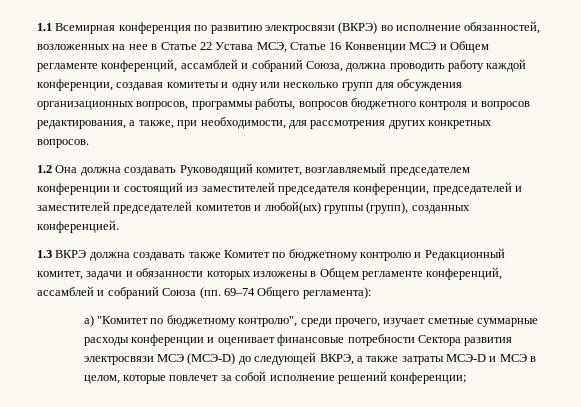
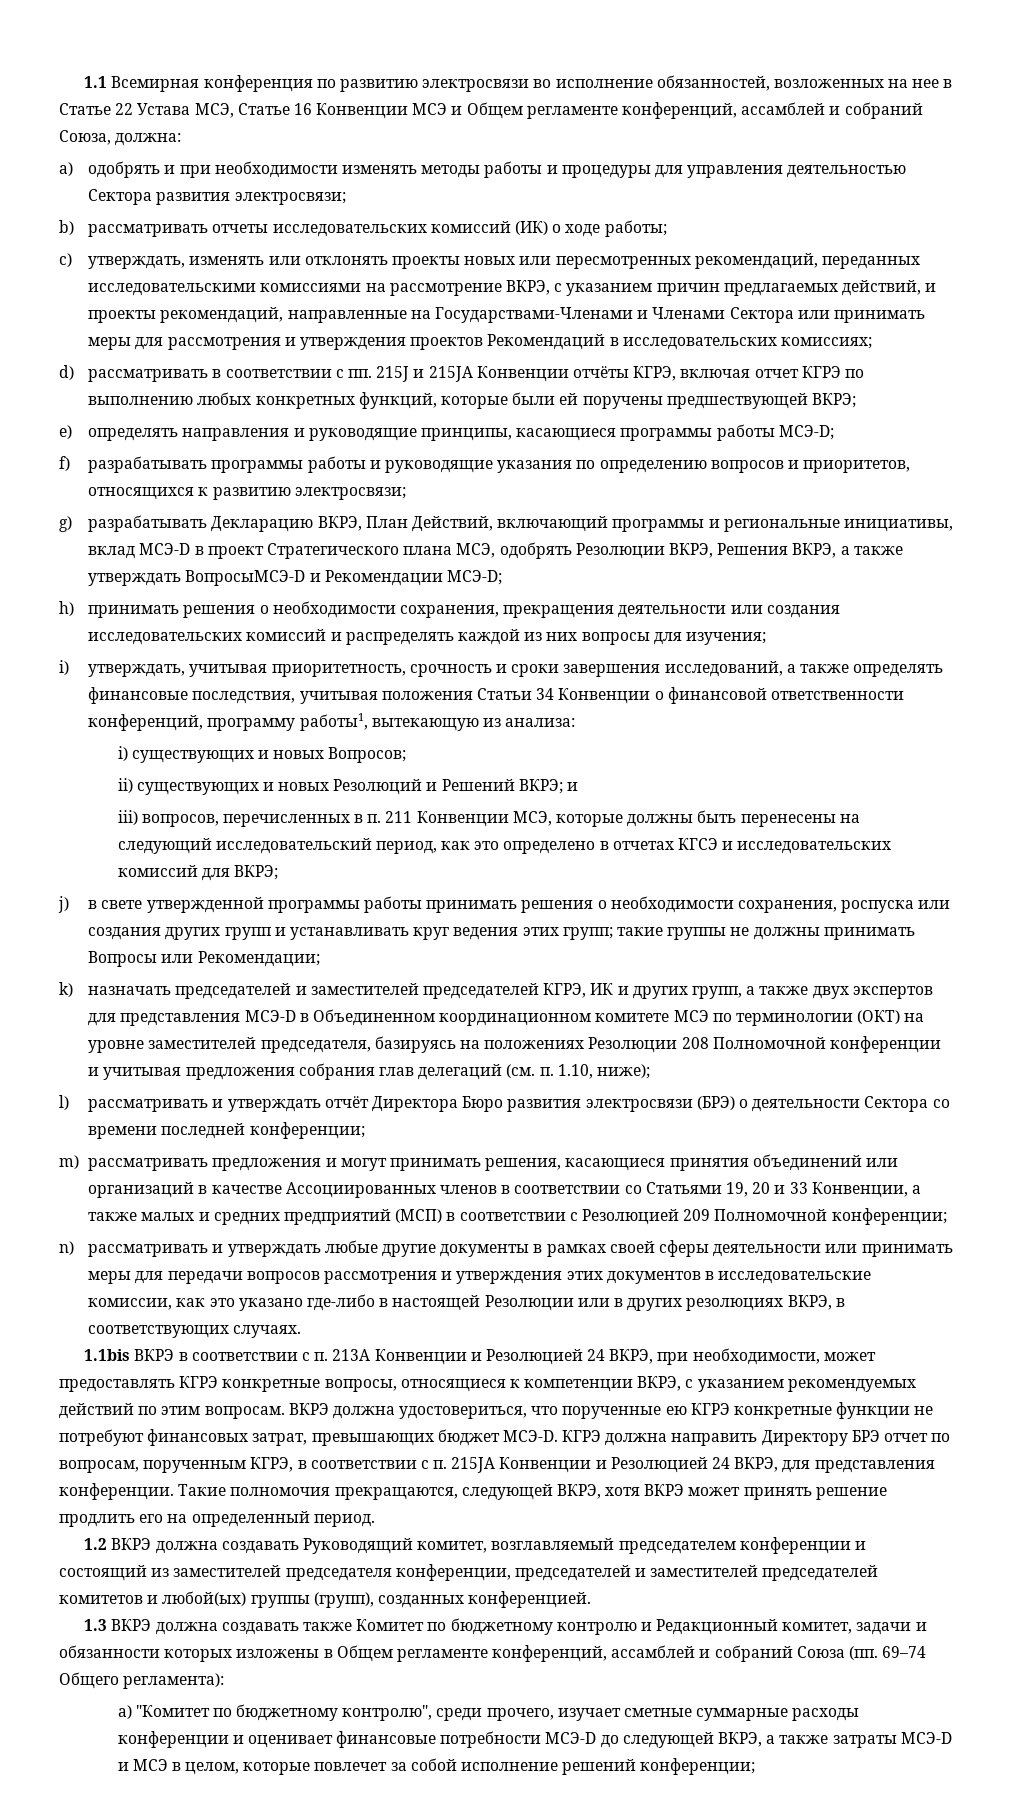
[338,22,378,34] (ВКРЭ) -> (530, 85) none
[346,59,527,72] [37,79,463,91] [37,98,530,110] [37,117,492,129] [37,139,89,148] должна проводить работу каждой конференции, создавая комитеты и одну или несколько групп для обсуждения организационных вопросов, программы работы, вопросов бюджетного контроля и вопросов редактирования, а также, при необходимости, для рассмотрения других конкретных вопросов. -> [115,133,182,146] [59,161,907,178] [88,189,346,205] [59,220,667,237] [59,253,920,269] [88,280,937,296] [88,307,925,323] [88,334,872,350] [59,365,864,382] [88,392,856,409] [59,424,834,441] [59,456,911,473] [88,487,406,500] [59,515,953,532] [88,542,903,559] [88,570,503,586] [59,601,840,618] [88,629,766,645] [59,660,944,677] [88,687,904,704] [88,713,576,731] [117,746,407,763] [117,778,579,795] [117,810,860,827] [117,838,892,854] [117,865,278,881] [58,896,951,913] [88,927,915,940] [88,951,320,967] [59,982,933,999] [88,1009,925,1026] [88,1036,941,1053] [88,1063,650,1080] [59,1095,950,1112] [88,1122,365,1139] [59,1154,898,1171] [88,1182,921,1198] [88,1208,947,1225] [59,1240,953,1257] [88,1271,872,1284] [88,1294,845,1311] [88,1325,302,1338] [84,1348,876,1365] [59,1376,916,1392] [59,1402,934,1419] [59,1429,951,1446] [59,1457,935,1473] [59,1483,887,1500] [59,1511,375,1527] должна: // a) одобрять и при необходимости изменять методы работы и процедуры для управления деятельностью Сектора развития электросвязи; // b) рассматривать отчеты исследовательских комиссий (ИК) о ходе работы; // c) утверждать, изменять или отклонять проекты новых или пересмотренных рекомендаций, переданных исследовательскими комиссиями на рассмотрение ВКРЭ, с указанием причин предлагаемых действий, и проекты рекомендаций, направленные на Государствами-Членами и Членами Сектора или принимать меры для рассмотрения и утверждения проектов Рекомендаций в исследовательских комиссиях; // d) рассматривать в соответствии с пп. 215J и 215JA Конвенции отчёты КГРЭ, включая отчет КГРЭ по выполнению любых конкретных функций, которые были ей поручены предшествующей ВКРЭ; // e) определять направления и руководящие принципы, касающиеся программы работы МСЭ-D; // f) разрабатывать программы работы и руководящие указания по определению вопросов и приоритетов, относящихся к развитию электросвязи; // g) разрабатывать Декларацию ВКРЭ, План Действий, включающий программы и региональные инициативы, вклад МСЭ-D в проект Стратегического плана МСЭ, одобрять Резолюции ВКРЭ, Решения ВКРЭ, а также утверждать ВопросыМСЭ-D и Рекомендации МСЭ-D; // h) принимать решения о необходимости сохранения, прекращения деятельности или создания исследовательских комиссий и распределять каждой из них вопросы для изучения; // i) утверждать, учитывая приоритетность, срочность и сроки завершения исследований, а также определять финансовые последствия, учитывая положения Статьи 34 Конвенции о финансовой ответственности конференций, программу работы1, вытекающую из анализа: // i) существующих и новых Вопросов; // ii) существующих и новых Резолюций и Решений ВКРЭ; и // iii) вопросов, перечисленных в п. 211 Конвенции МСЭ, которые должны быть перенесены на следующий исследовательский период, как это определено в отчетах КГСЭ и исследовательских комиссий для ВКРЭ; // j) в свете утвержденной программы работы принимать решения о необходимости сохранения, роспуска или создания других групп и устанавливать круг ведения этих групп; такие группы не должны принимать Вопросы или Рекомендации; // k) назначать председателей и заместителей председателей КГРЭ, ИК и других групп, а также двух экспертов для представления МСЭ-D в Объединенном координационном комитете МСЭ по терминологии (ОКТ) на уровне заместителей председателя, базируясь на положениях Резолюции 208 Полномочной конференции и учитывая предложения собрания глав делегаций (см. п. 1.10, ниже); // l) рассматривать и утверждать отчёт Директора Бюро развития электросвязи (БРЭ) о деятельности Сектора со времени последней конференции; // m) рассматривать предложения и могут принимать решения, касающиеся принятия объединений или организаций в качестве Ассоциированных членов в соответствии со Статьями 19, 20 и 33 Конвенции, а также малых и средних предприятий (МСП) в соответствии с Резолюцией 209 Полномочной конференции; // n) рассматривать и утверждать любые другие документы в рамках своей сферы деятельности или принимать меры для передачи вопросов рассмотрения и утверждения этих документов в исследовательские комиссии, как это указано где-либо в настоящей Резолюции или в других резолюциях ВКРЭ, в соответствующих случаях. // 1.1bis ВКРЭ в соответствии с п. 213А Конвенции и Резолюцией 24 ВКРЭ, при необходимости, может предоставлять КГРЭ конкретные вопросы, относящиеся к компетенции ВКРЭ, с указанием рекомендуемых действий по этим вопросам. ВКРЭ должна удостовериться, что порученные ею КГРЭ конкретные функции не потребуют финансовых затрат, превышающих бюджет МСЭ-D. КГРЭ должна направить Директору БРЭ отчет по вопросам, порученным КГРЭ, в соответствии с п. 215JA Конвенции и Резолюцией 24 ВКРЭ, для представления конференции. Такие полномочия прекращаются, следующей ВКРЭ, хотя ВКРЭ может принять решение продлить его на определенный период.
[55,165,78,173] Она -> [111,1538,152,1550] ВКРЭ
[417,335,513,346] [83,353,236,365] Сектора развития электросвязи МСЭ (МСЭ-D) -> [545,1732,597,1744] МСЭ-D

